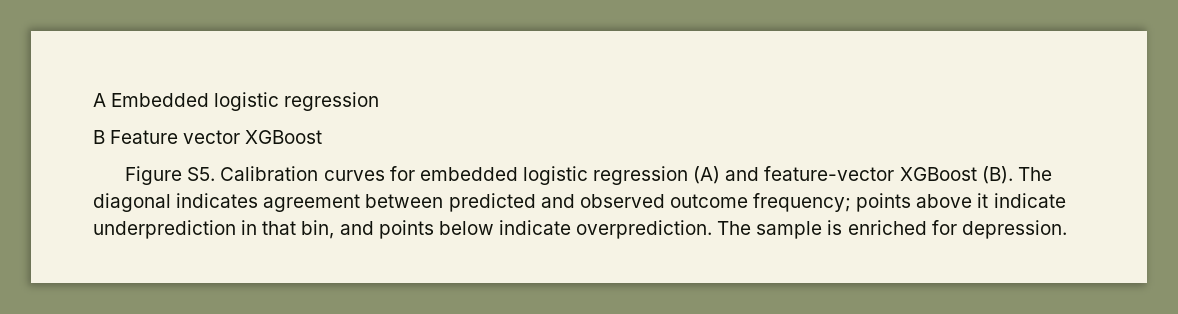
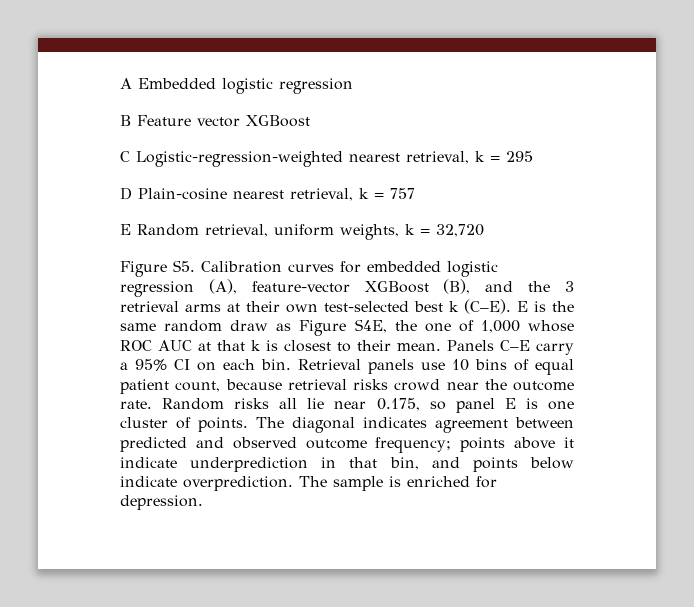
(323, 137) none -> [120,151,533,167] [120,187,415,201] [120,224,484,240] // C Logistic-regression-weighted nearest retrieval, k = 295 // D Plain-cosine nearest retrieval, k = 757 // E Random retrieval, uniform weights, k = 32,720
[693,166,1013,184] (A) and feature-vector XGBoost (B). -> [208,279,574,294] [120,299,574,314] [120,319,575,336] [120,340,574,355] [120,359,574,375] [120,379,574,394] [120,398,574,413] [120,417,248,432] (A), feature-vector XGBoost (B), and the 3 retrieval arms at their own test-selected best k (C–E). E is the same random draw as Figure S4E, the one of 1,000 whose ROC AUC at that k is closest to their mean. Panels C–E carry a 95% CI on each bin. Retrieval panels use 10 bins of equal patient count, because retrieval risks crowd near the outcome rate. Random risks all lie near 0.175, so panel E is one cluster of points.

